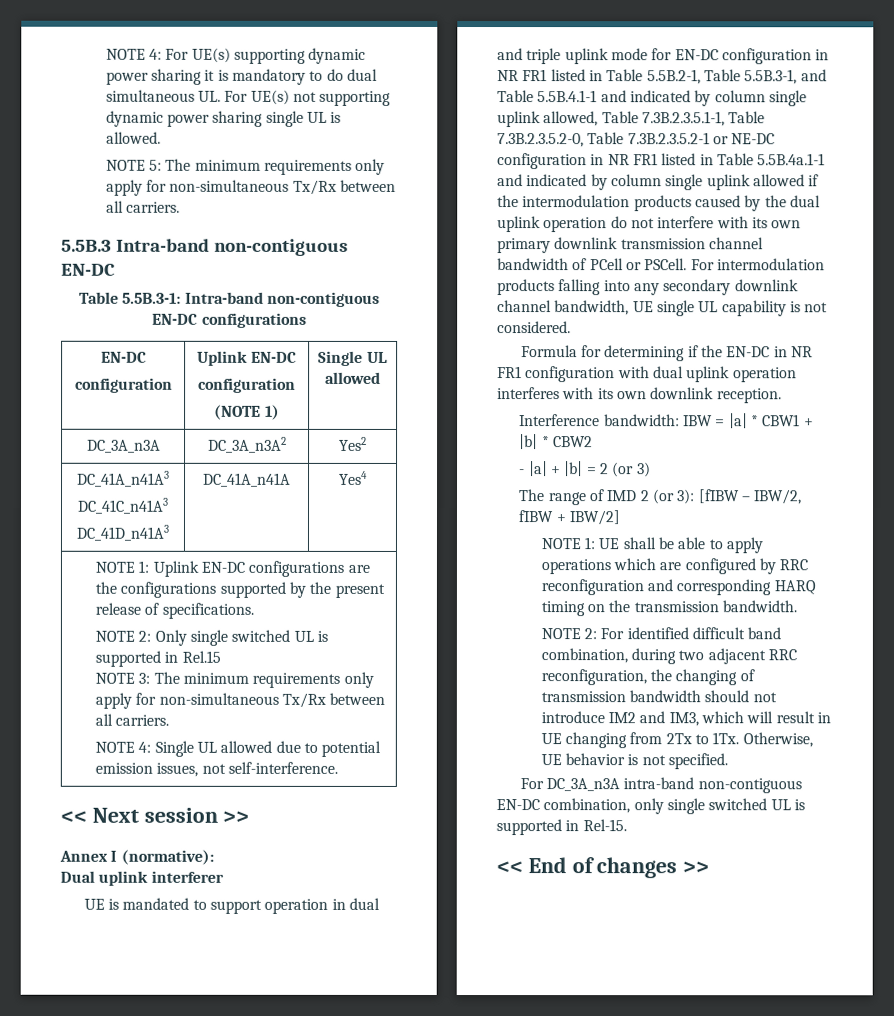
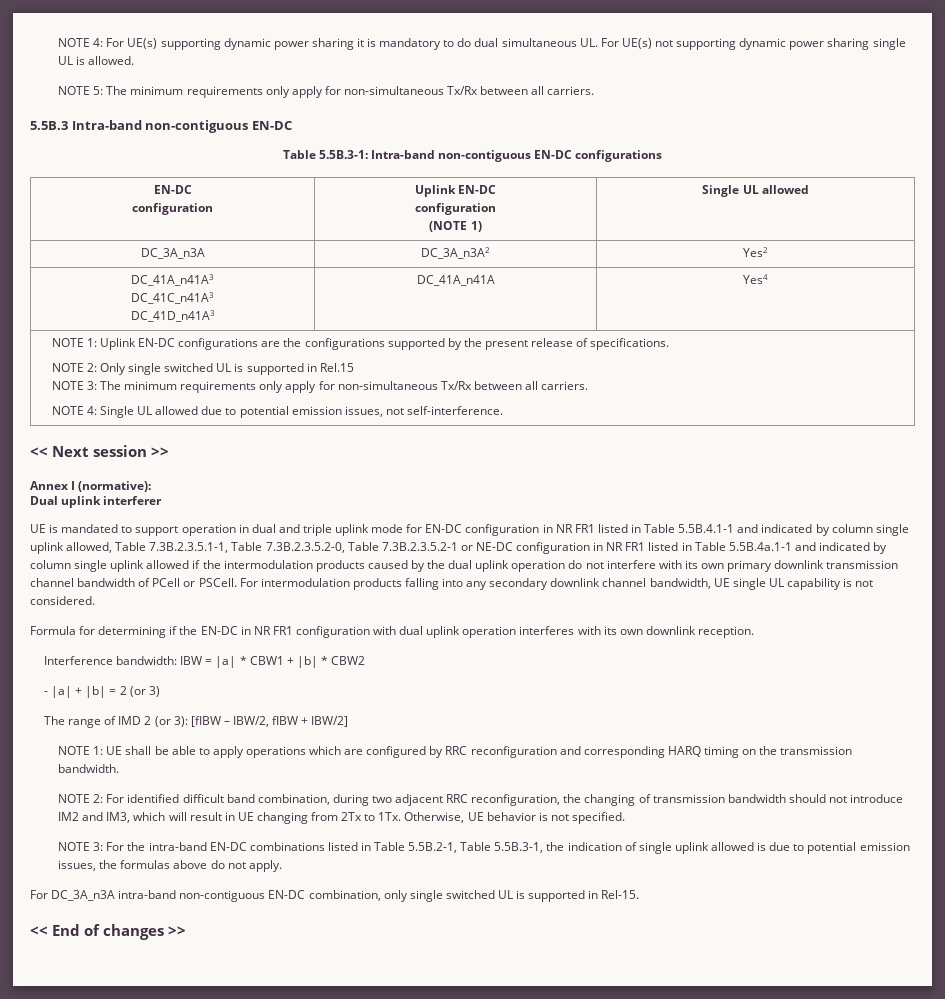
[646,69,827,85] [497,90,534,103] 5.5B.2-1, Table 5.5B.3-1, and Table -> (676, 528) none
(728, 761) none -> [58,842,910,854] [58,860,282,872] // NOTE 3: For the intra-band EN-DC combinations listed in Table 5.5B.2-1, Table 5.5B.3-1, the indication of single uplink allowed is due to potential emission issues, the formulas above do not apply.

